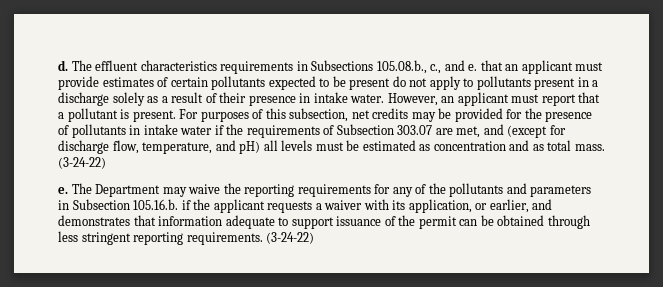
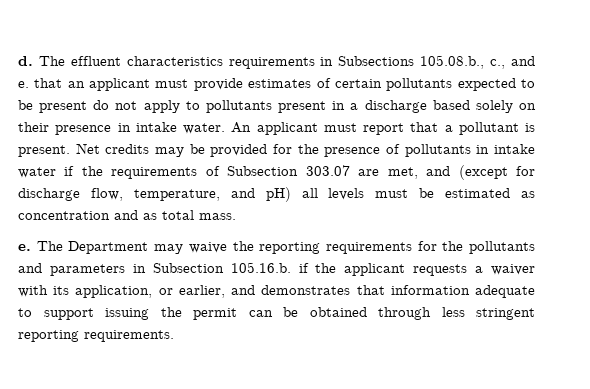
[112,92,217,106] solely as a result of -> [432,100,536,113] based solely on
[387,93,455,106] However, an -> [231,122,252,133] An
[179,108,370,122] For purposes of this subsection, net -> [75,143,100,154] Net
[58,157,106,169] (3-24-22) -> (236, 216) none
[392,184,427,197] any of -> (437, 246) none
[336,216,396,226] issuance of -> [105,308,149,320] issuing
[266,232,315,244] (3-24-22) -> (174, 336) none

